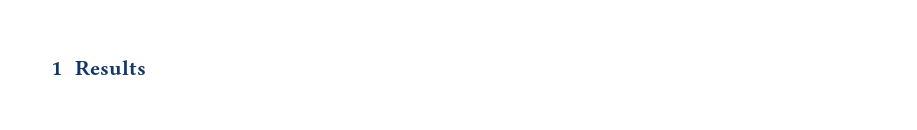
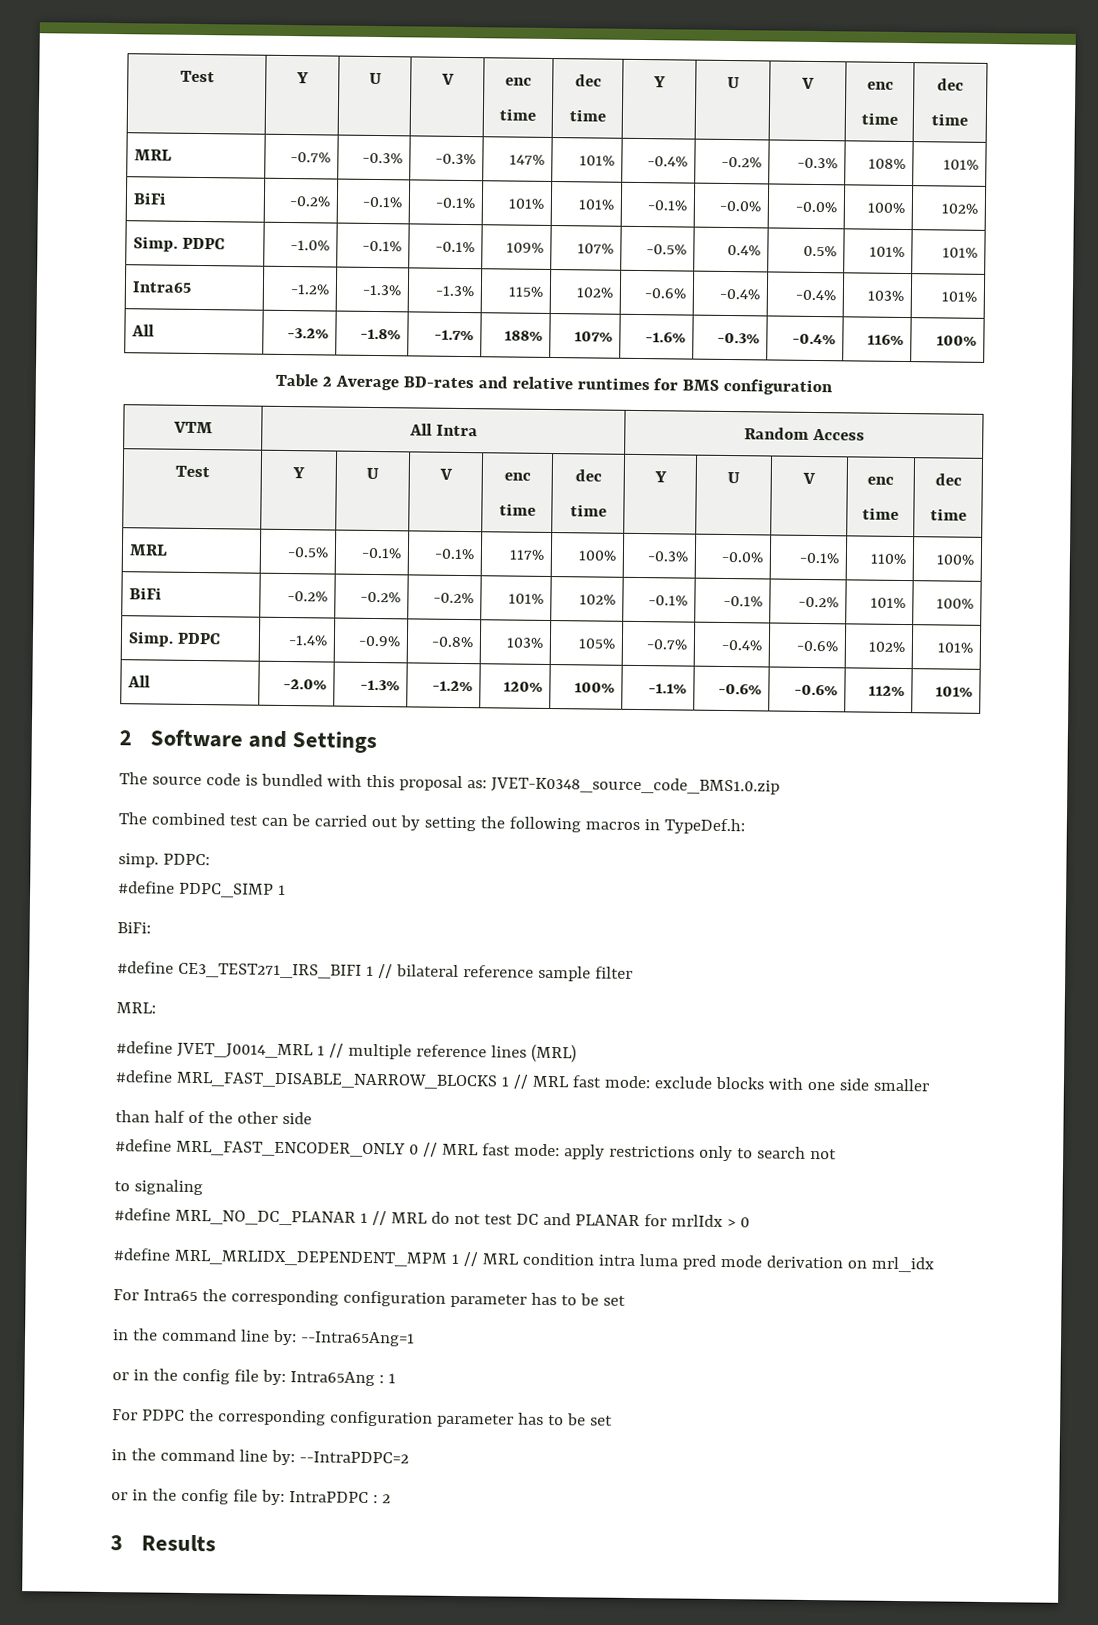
[51,62,62,75] 1 -> [179,70,215,83] [296,72,309,84] [368,72,382,85] [440,73,455,85] [505,77,532,86] [499,108,536,121] [574,74,602,87] [568,109,606,122] [653,76,666,88] [726,76,740,89] [801,77,815,89] [866,81,894,90] [860,112,898,125] [937,78,964,91] [931,113,968,126] [133,149,172,161] [290,152,332,163] [362,152,404,164] [435,153,477,165] [509,154,546,165] [579,155,616,166] [647,156,689,167] [721,156,763,168] [797,157,839,169] [868,158,907,170] [943,159,980,170] [132,192,167,205] [289,196,331,207] [362,196,403,208] [435,197,476,209] [508,198,545,209] [578,199,615,210] [647,200,688,211] [719,200,762,212] [795,201,838,213] [867,202,906,214] [941,203,979,214] [132,236,225,252] [290,240,331,251] [362,240,403,252] [435,241,476,253] [506,242,545,253] [577,243,615,254] [646,244,688,255] [727,244,762,256] [803,245,838,257] [869,246,906,258] [942,247,979,258] [131,281,191,293] [290,284,330,295] [362,284,402,296] [435,285,475,297] [508,286,544,297] [576,287,614,298] [644,288,687,299] [719,288,761,300] [795,289,837,301] [867,290,905,302] [941,291,978,302] [130,324,155,337] [287,328,330,339] [360,328,402,340] [434,329,475,341] [504,330,544,341] [574,331,614,342] [645,332,687,343] [717,332,761,344] [792,333,837,345] [867,334,905,346] [936,335,978,346] [274,373,834,396] [172,421,213,434] [408,423,478,437] [743,427,865,441] [174,465,210,478] [292,467,305,479] [366,467,379,480] [438,468,453,480] [503,472,531,481] [498,503,536,516] [574,469,602,482] [569,504,607,517] [653,471,667,483] [727,472,740,484] [802,472,816,485] [867,476,894,485] [862,507,899,520] [934,473,962,486] [929,508,967,521] [128,544,168,556] [287,547,329,558] [361,547,402,559] [434,548,475,560] [509,549,545,560] [578,550,617,561] [647,551,689,562] [721,551,764,563] [799,552,840,564] [870,553,907,565] [936,554,975,565] [128,587,162,600] [287,591,329,602] [360,591,402,603] [433,592,475,604] [508,593,545,604] [579,594,617,605] [648,595,689,606] [723,595,764,607] [798,596,840,608] [870,597,907,609] [936,598,975,609] [127,631,221,647] [288,635,328,646] [358,635,401,647] [431,636,474,648] [506,637,544,648] [578,638,616,649] [646,639,688,650] [721,639,763,651] [796,640,839,652] [868,641,906,653] [937,642,974,653] [126,675,151,688] [283,678,328,690] [360,679,401,691] [432,680,474,692] [503,681,544,692] [574,682,616,693] [648,683,688,694] [718,683,763,695] [794,684,839,696] [868,685,906,697] [935,686,974,697] [119,729,378,754] [119,772,780,795] [118,812,745,835] [118,853,210,868] [118,881,286,898] [117,922,151,934] [117,961,633,982] [116,1002,156,1014] [116,1041,577,1063] [115,1070,929,1092] [115,1110,312,1125] [115,1139,837,1162] [114,1179,203,1196] [114,1208,750,1228] [113,1248,934,1273] [113,1289,626,1308] [112,1328,415,1347] [112,1368,396,1387] [112,1408,613,1428] [111,1448,409,1466] [111,1488,391,1506] [110,1535,123,1551] Test | Y | U | V | enc // time | dec // time | Y | U | V | enc // time | dec // time // MRL | -0.7% | -0.3% | -0.3% | 147% | 101% | -0.4% | -0.2% | -0.3% | 108% | 101% // BiFi | -0.2% | -0.1% | -0.1% | 101% | 101% | -0.1% | -0.0% | -0.0% | 100% | 102% // Simp. PDPC | -1.0% | -0.1% | -0.1% | 109% | 107% | -0.5% | 0.4% | 0.5% | 101% | 101% // Intra65 | -1.2% | -1.3% | -1.3% | 115% | 102% | -0.6% | -0.4% | -0.4% | 103% | 101% // All | -3.2% | -1.8% | -1.7% | 188% | 107% | -1.6% | -0.3% | -0.4% | 116% | 100% // Table 2 Average BD-rates and relative runtimes for BMS configuration // VTM | All Intra | Random Access // Test | Y | U | V | enc // time | dec // time | Y | U | V | enc // time | dec // time // MRL | -0.5% | -0.1% | -0.1% | 117% | 100% | -0.3% | -0.0% | -0.1% | 110% | 100% // BiFi | -0.2% | -0.2% | -0.2% | 101% | 102% | -0.1% | -0.1% | -0.2% | 101% | 100% // Simp. PDPC | -1.4% | -0.9% | -0.8% | 103% | 105% | -0.7% | -0.4% | -0.6% | 102% | 101% // All | -2.0% | -1.3% | -1.2% | 120% | 100% | -1.1% | -0.6% | -0.6% | 112% | 101% // 2 Software and Settings // The source code is bundled with this proposal as: JVET-K0348_source_code_BMS1.0.zip // The combined test can be carried out by setting the following macros in TypeDef.h: // simp. PDPC: // #define PDPC_SIMP 1 // BiFi: // #define CE3_TEST271_IRS_BIFI 1 // bilateral reference sample filter // MRL: // #define JVET_J0014_MRL 1 // multiple reference lines (MRL) // #define MRL_FAST_DISABLE_NARROW_BLOCKS 1 // MRL fast mode: exclude blocks with one side smaller // than half of the other side // #define MRL_FAST_ENCODER_ONLY 0 // MRL fast mode: apply restrictions only to search not // to signaling // #define MRL_NO_DC_PLANAR 1 // MRL do not test DC and PLANAR for mrlIdx > 0 // #define MRL_MRLIDX_DEPENDENT_MPM 1 // MRL condition intra luma pred mode derivation on mrl_idx // For Intra65 the corresponding configuration parameter has to be set // in the command line by: --Intra65Ang=1 // or in the config file by: Intra65Ang : 1 // For PDPC the corresponding configuration parameter has to be set // in the command line by: --IntraPDPC=2 // or in the config file by: IntraPDPC : 2 // 3

